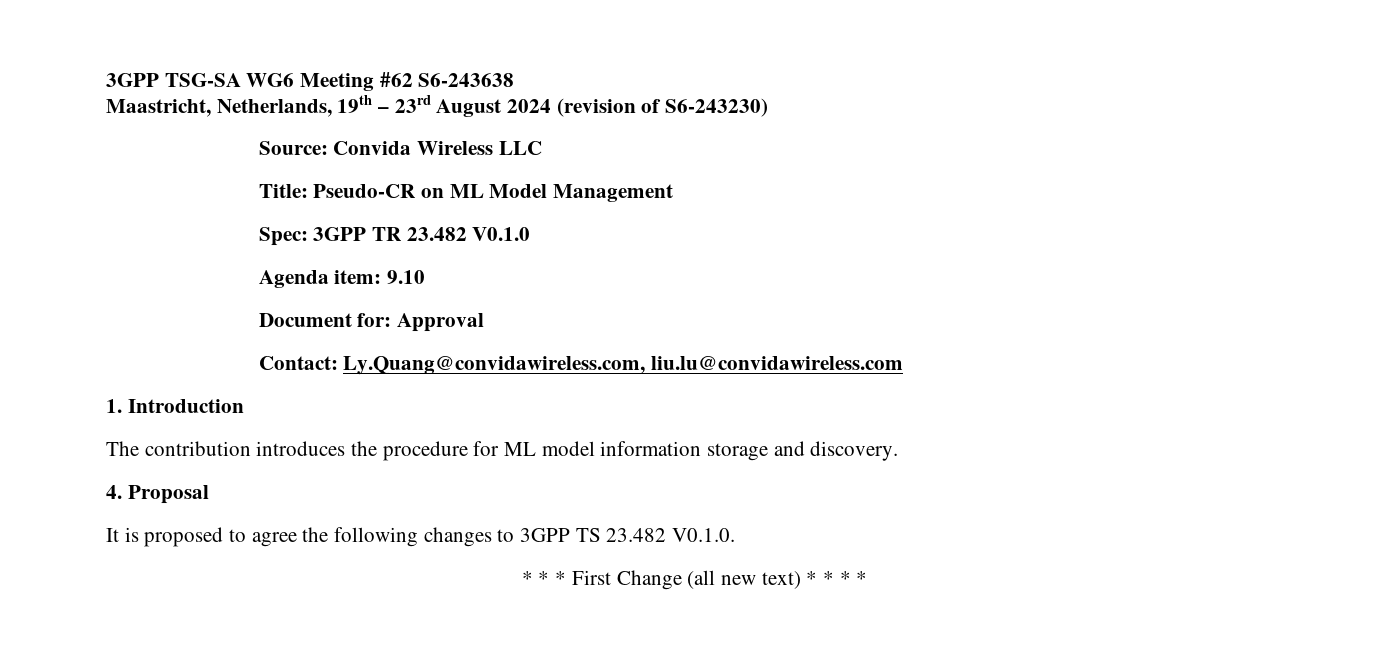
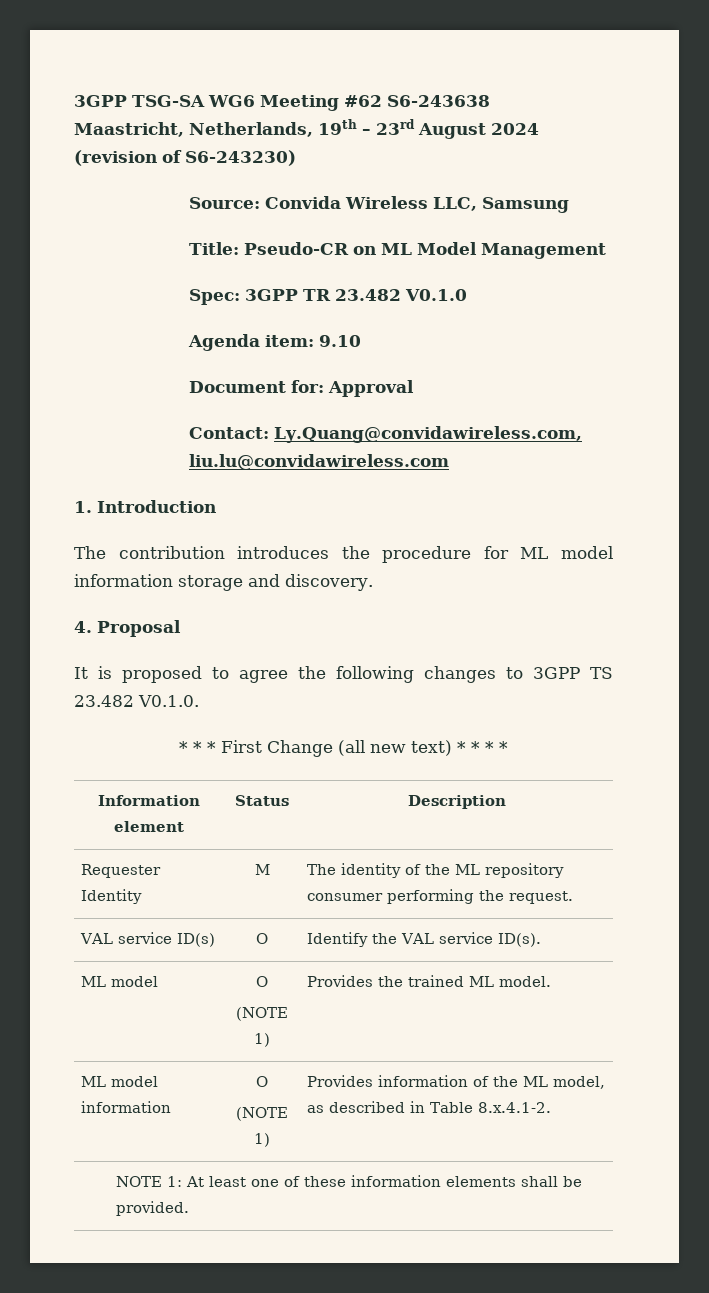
[498,141,542,155] LLC -> [432,197,569,213] LLC, Samsung
(868, 578) none -> [98,795,200,806] [114,821,184,832] [235,795,289,806] [407,795,506,809] [81,864,162,878] [81,889,143,904] [254,864,270,875] [307,863,565,878] [307,889,574,904] [80,932,216,947] [256,933,268,944] [307,932,542,947] [81,976,159,987] [256,976,268,987] [236,1007,288,1021] [254,1033,270,1047] [307,975,552,987] [81,1076,159,1087] [81,1101,172,1113] [256,1076,268,1087] [236,1107,288,1121] [254,1133,270,1147] [307,1075,606,1089] [307,1101,552,1113] [115,1175,582,1187] [115,1201,189,1216] // Information element | Status | Description // Requester Identity | M | The identity of the ML repository consumer performing the request. // VAL service ID(s) | O | Identify the VAL service ID(s). // ML model | O // (NOTE 1) | Provides the trained ML model. // ML model information | O // (NOTE 1) | Provides information of the ML model, as described in Table 8.x.4.1-2. // NOTE 1: At least one of these information elements shall be provided.

